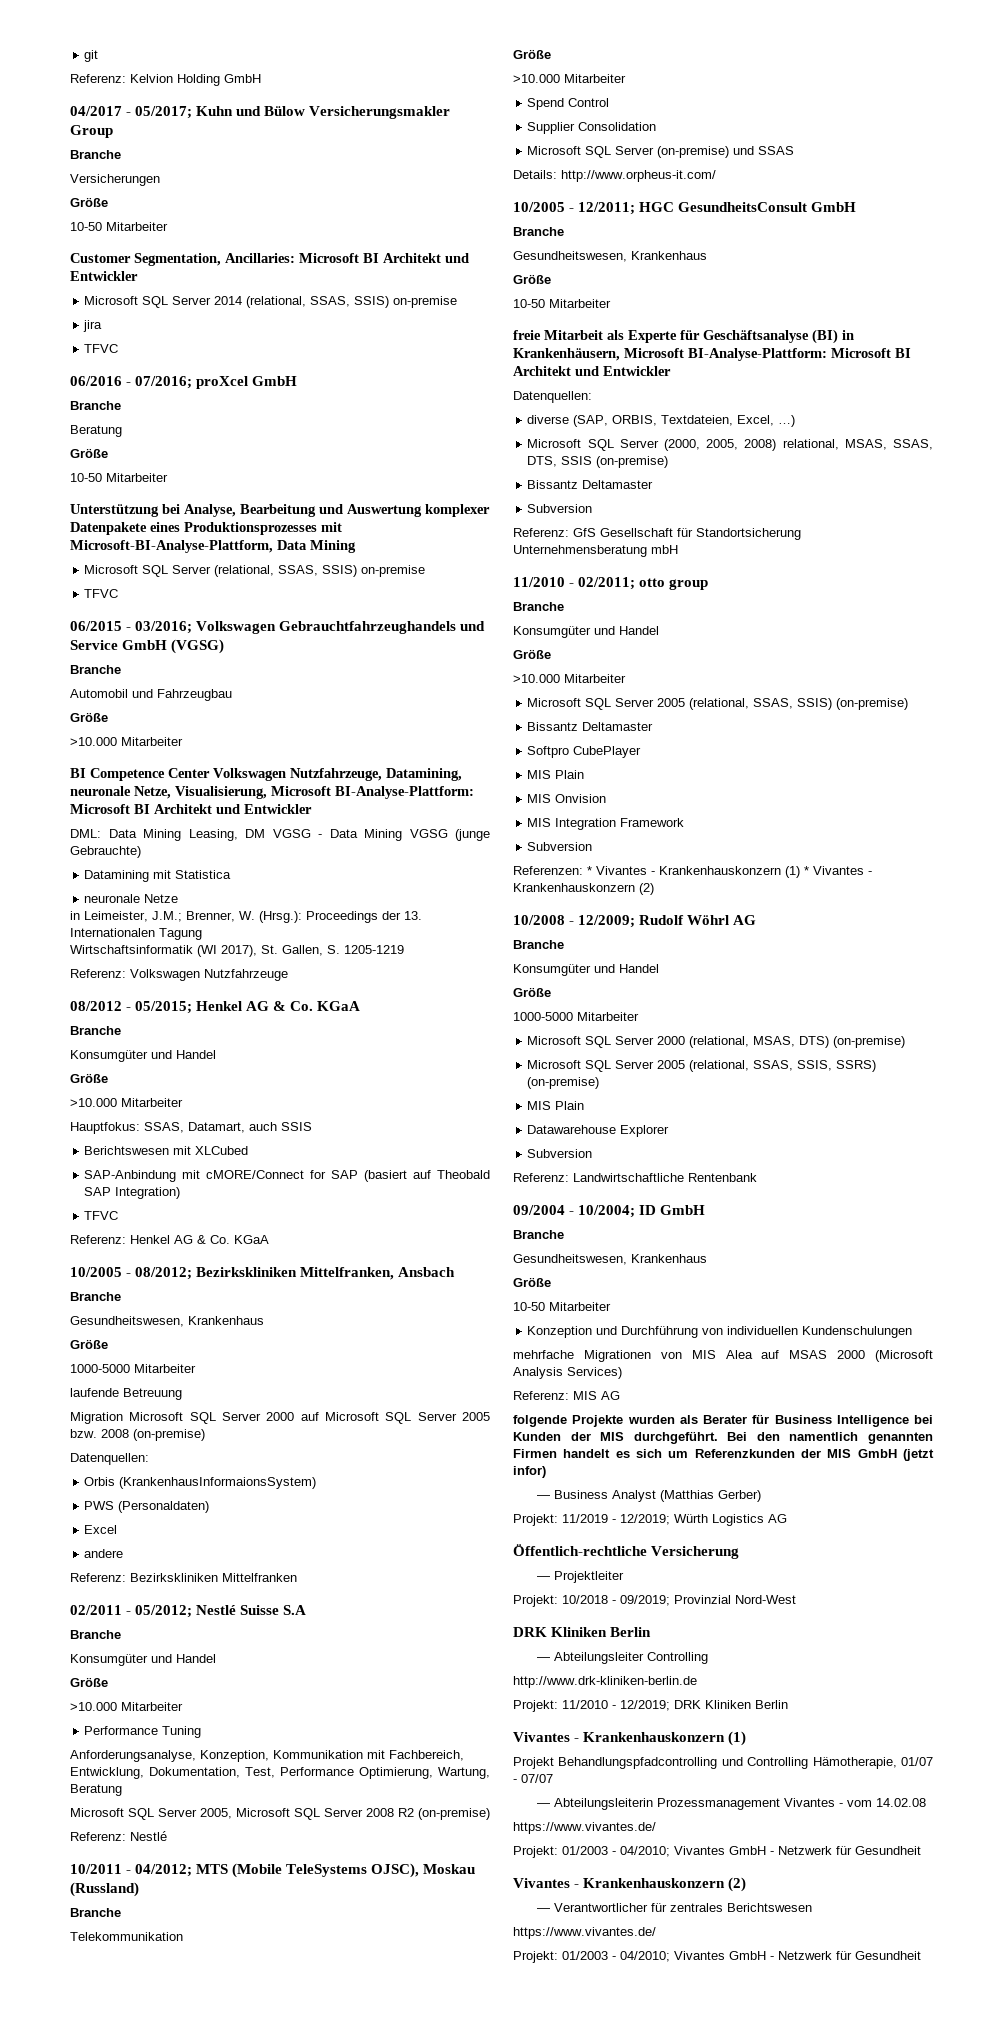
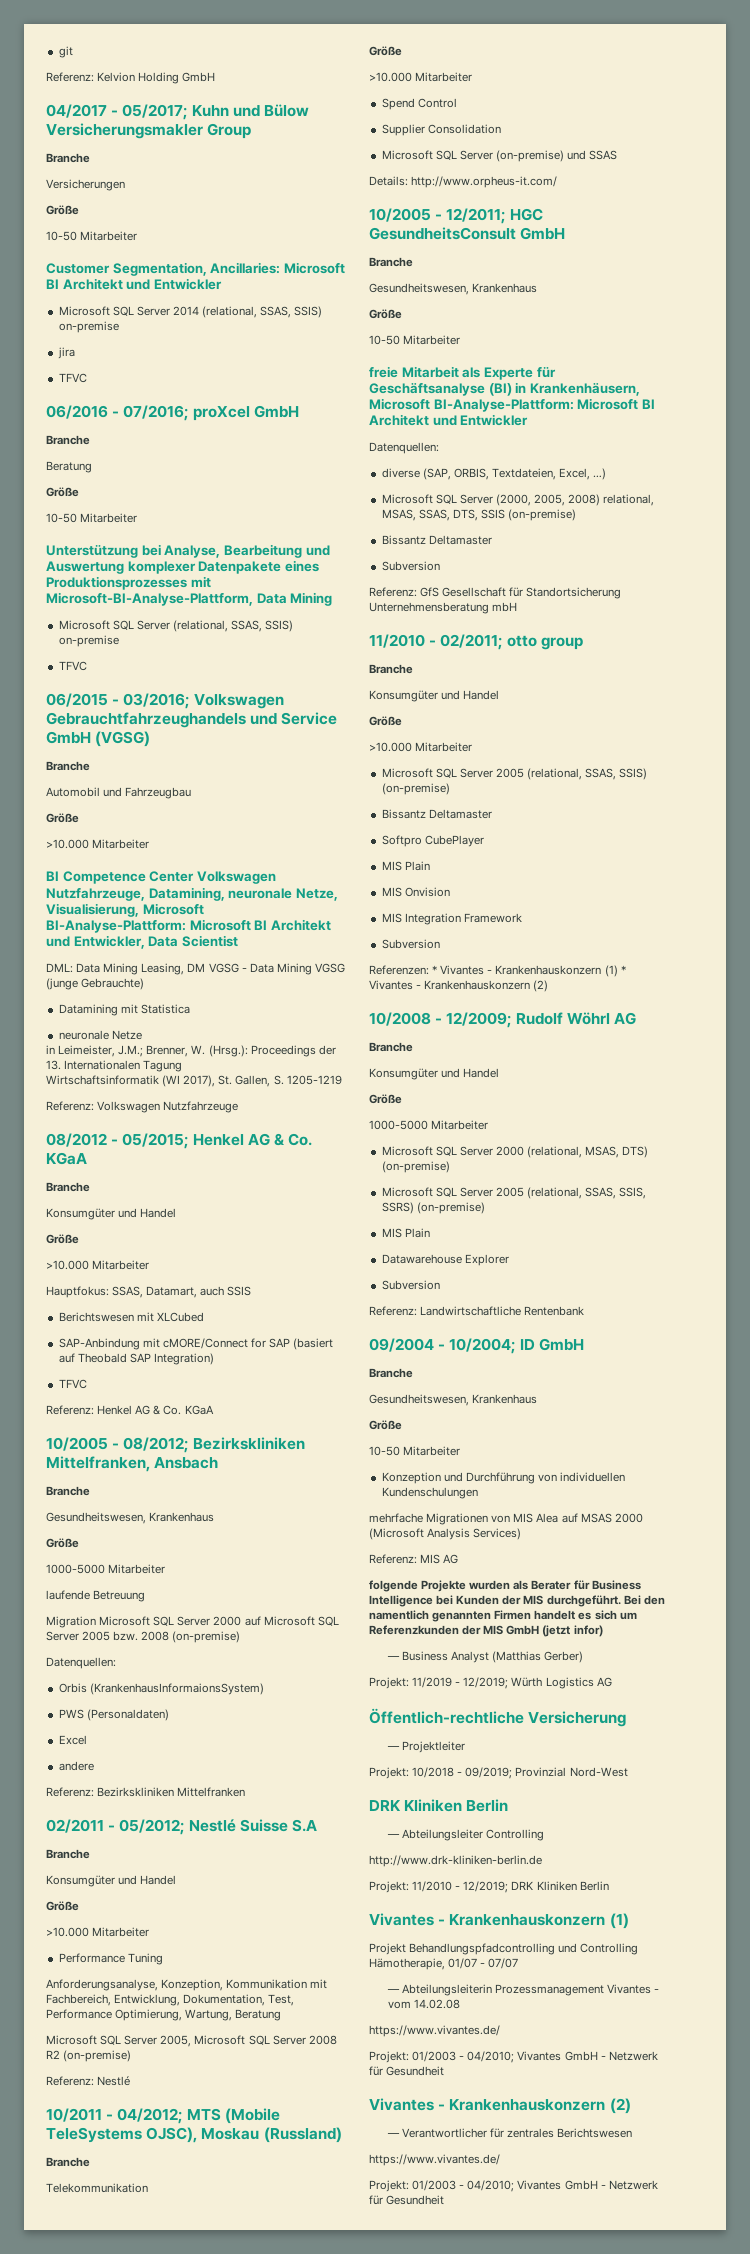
[244,804,312,814] Entwickler -> [73,935,238,949] Entwickler, Data Scientist

